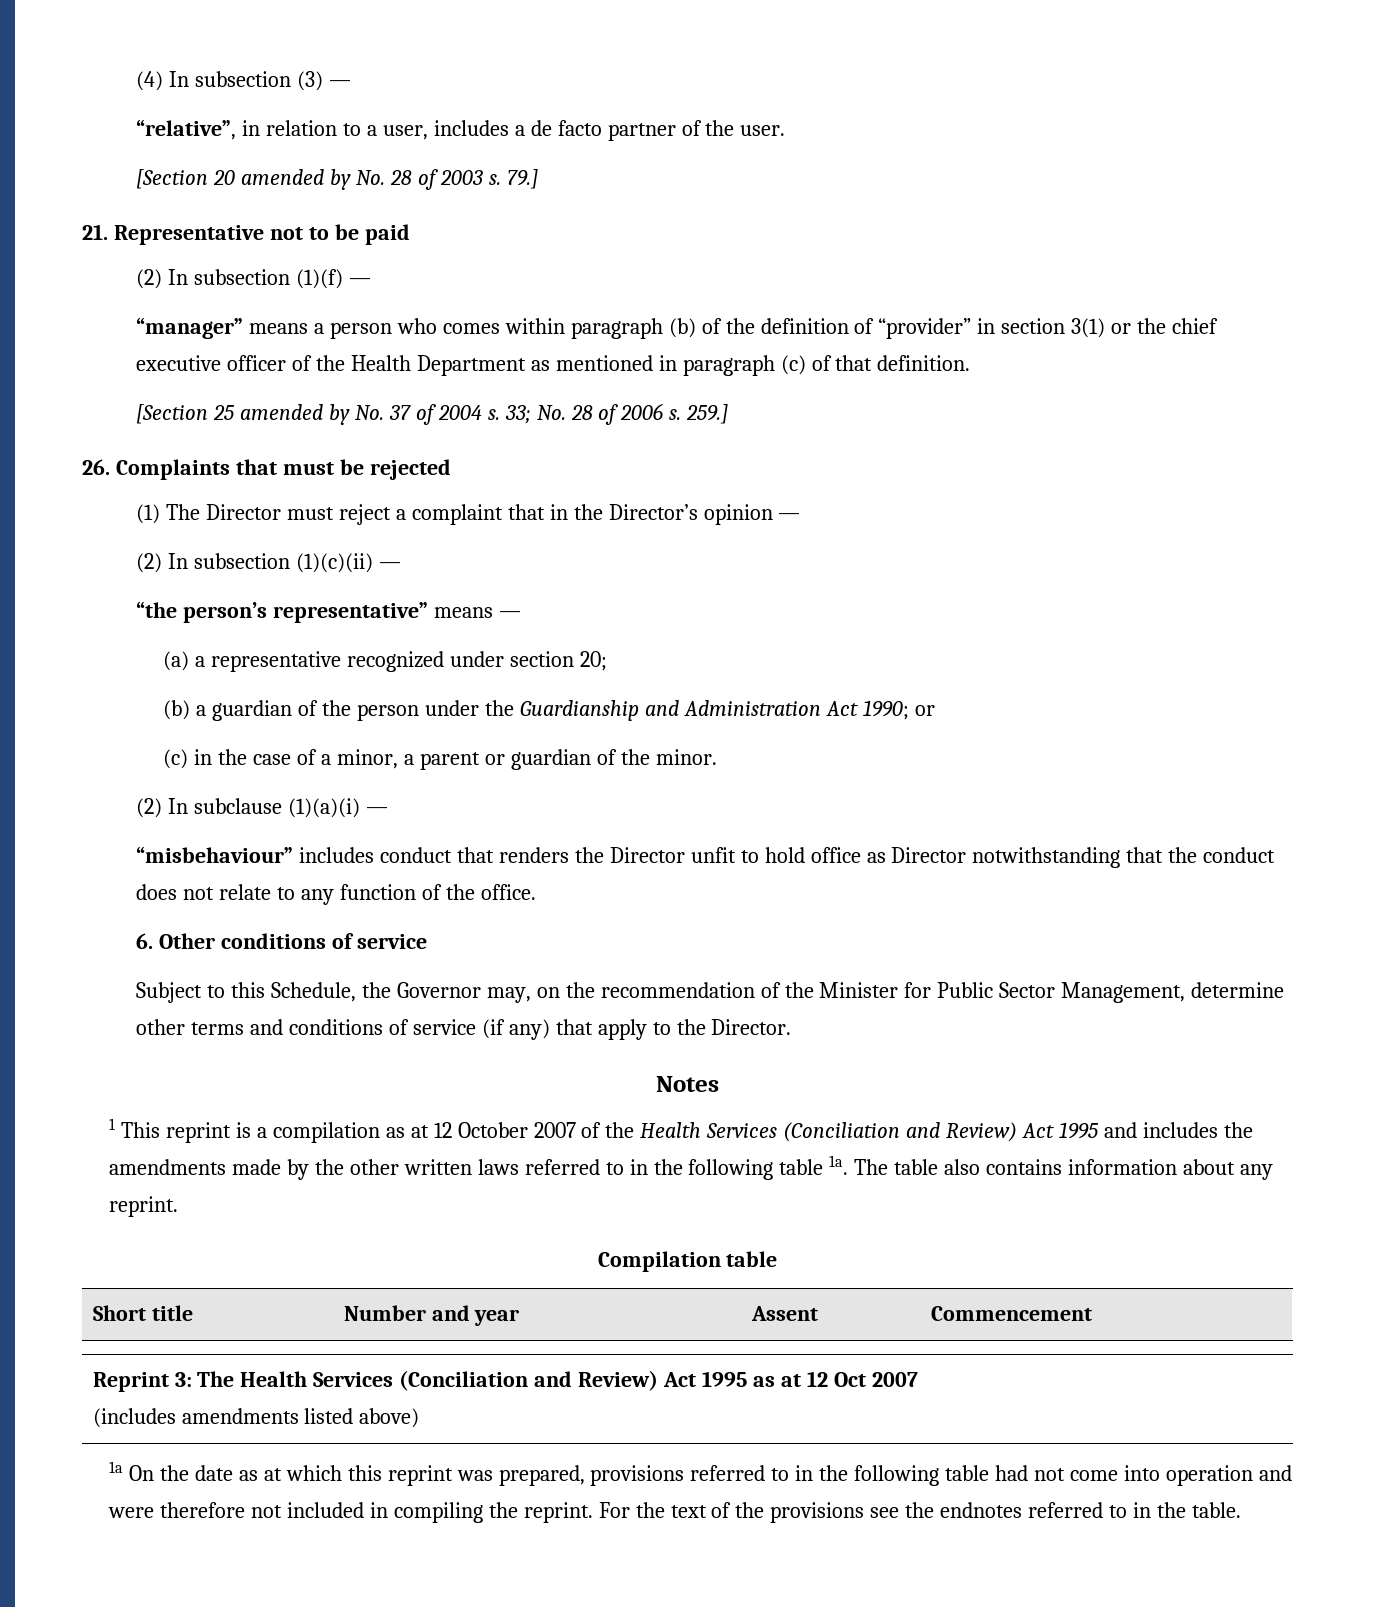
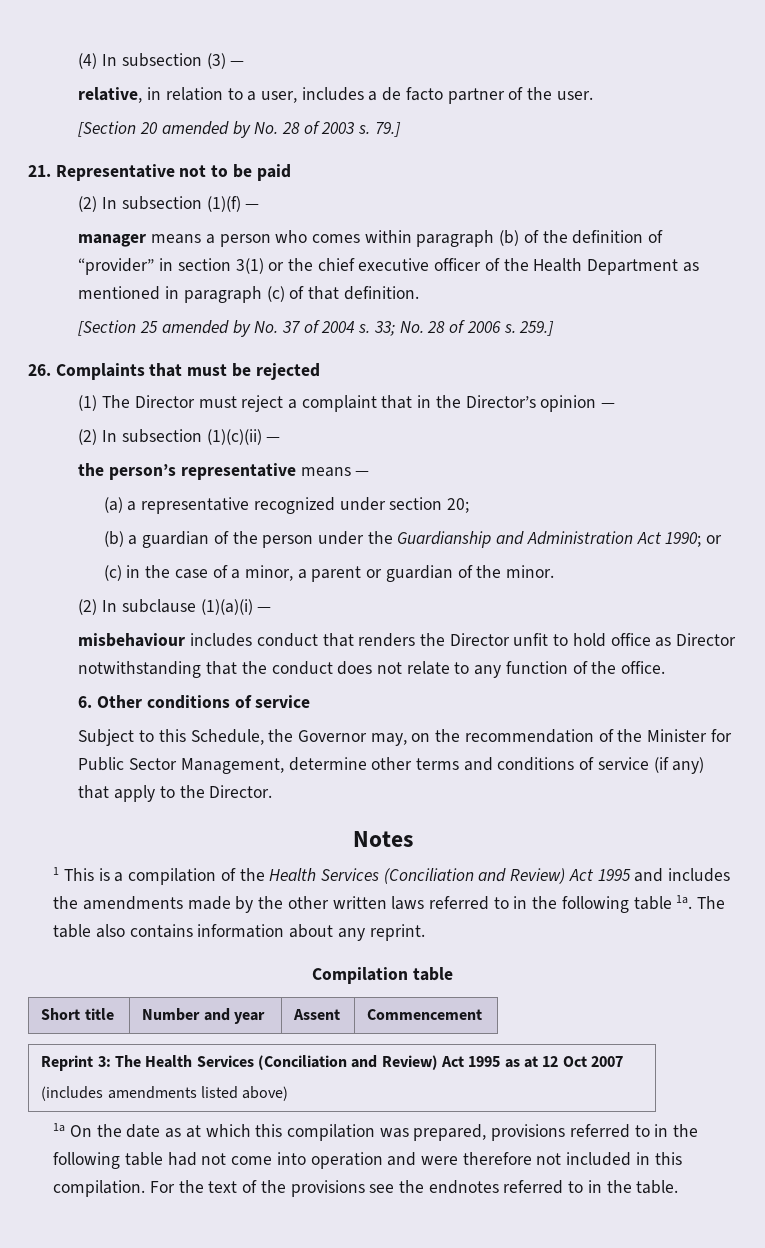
[136,119,237,140] “relative”, -> [78,87,143,103] relative,
[136,317,244,339] “manager” -> [78,234,147,247] manager
[136,601,429,623] “the person’s representative” -> [78,463,296,480] the person’s representative
[136,846,294,863] “misbehaviour” -> [78,633,186,647] misbehaviour
[165,1122,231,1143] reprint -> (94, 874) none
[385,1122,576,1138] as at 12 October 2007 -> (217, 876) none
[387,1465,453,1486] reprint -> [287,1124,376,1141] compilation
[393,1502,593,1523] compiling the reprint. -> [654,1152,682,1165] [53,1180,146,1197] this compilation.

